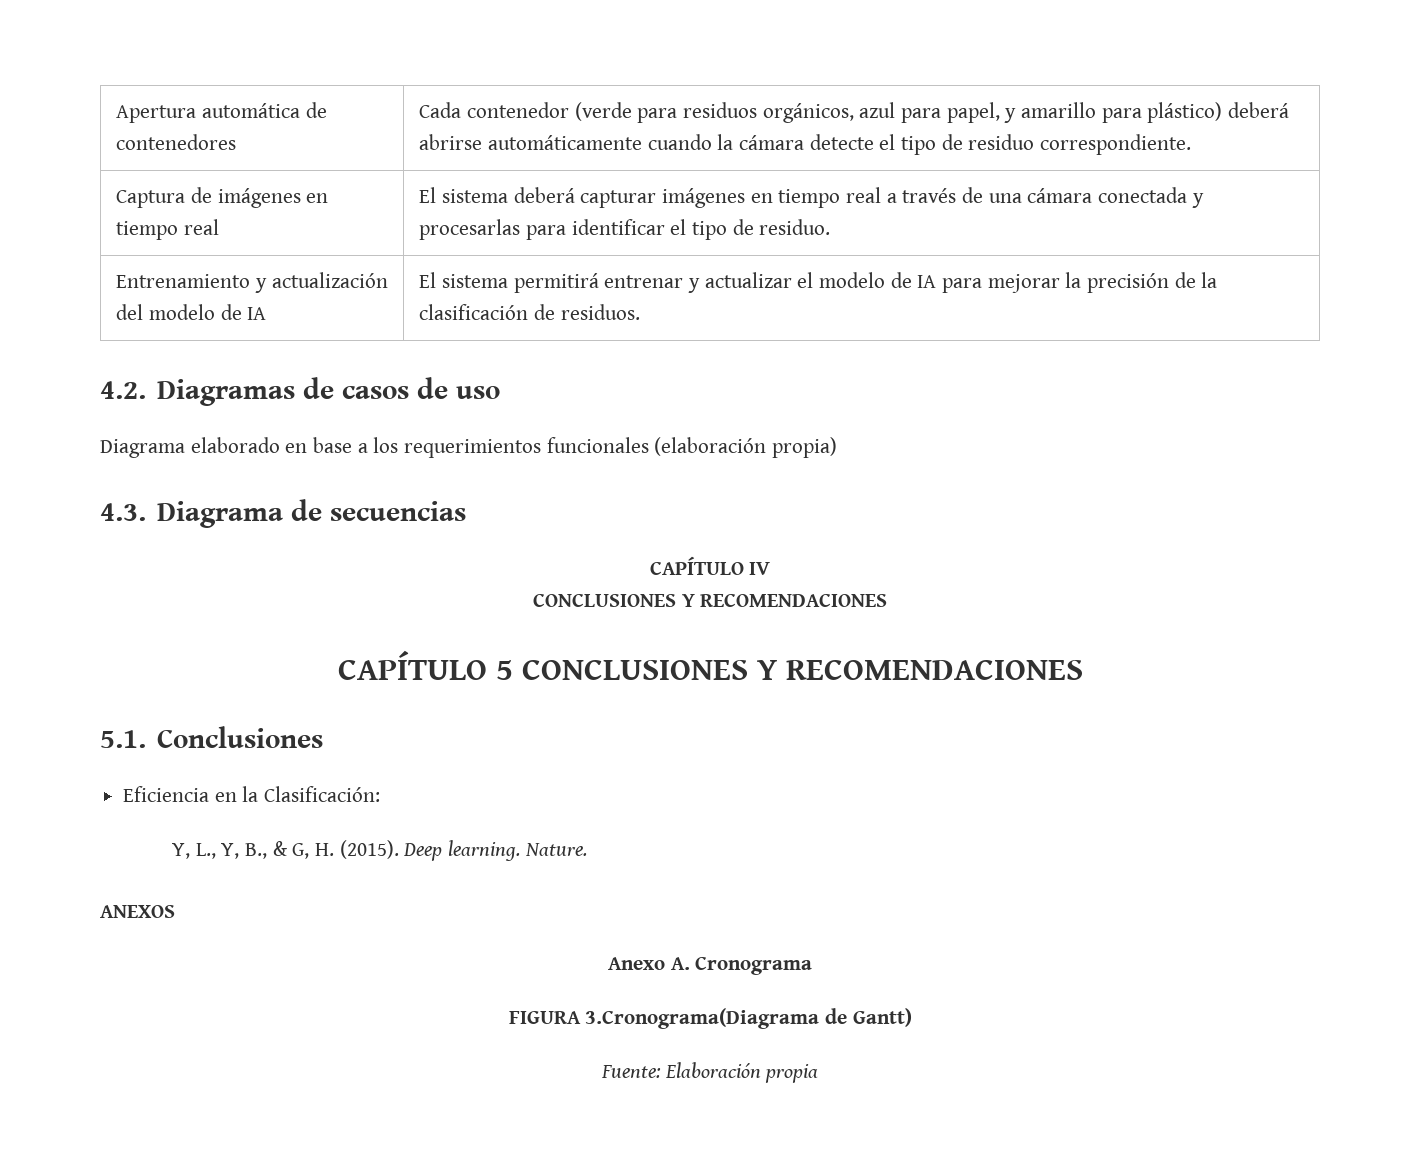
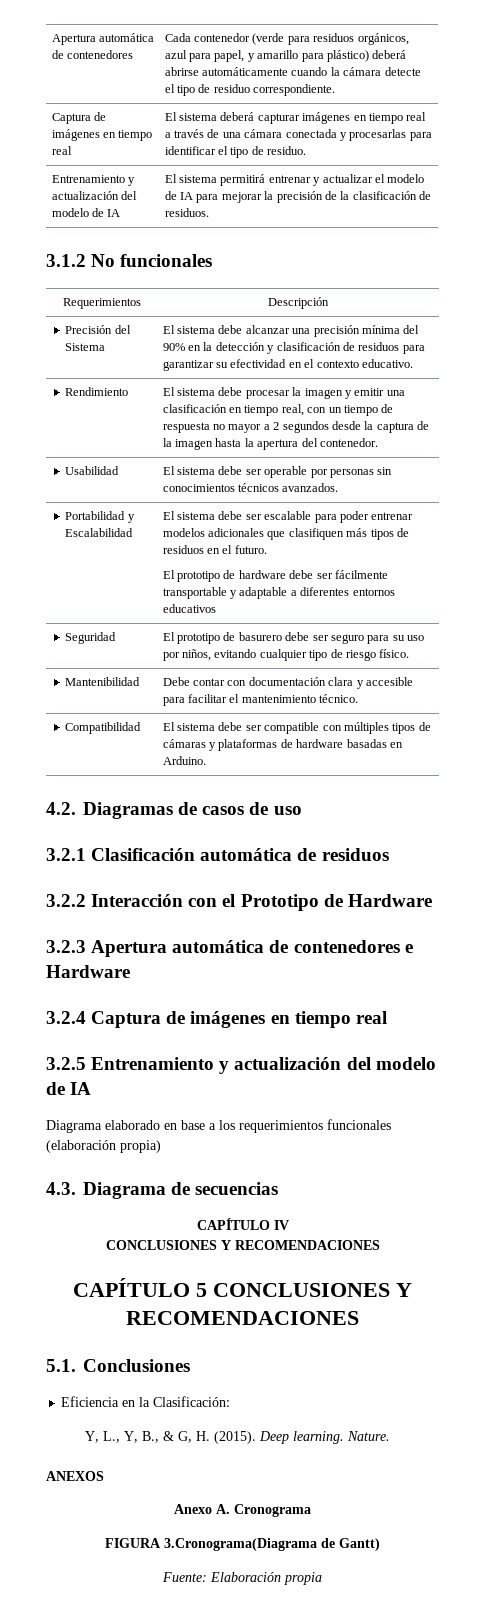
(640, 312) none -> [46,254,213,267] [63,298,142,309] [268,297,329,309] [65,325,131,334] [65,343,106,351] [162,325,420,337] [162,342,425,354] [162,359,413,371] [65,387,129,396] [162,387,405,399] [162,404,394,416] [162,421,430,433] [162,438,378,450] [65,466,120,475] [162,466,393,478] [162,483,339,492] [65,511,135,523] [65,528,134,537] [162,511,414,523] [162,528,409,540] [162,545,267,554] [162,570,388,582] [162,587,395,599] [162,604,216,613] [65,632,117,644] [162,632,425,644] [162,649,410,661] [65,677,141,686] [162,677,413,689] [162,694,359,706] [65,722,142,734] [162,722,431,734] [162,739,403,751] [162,756,206,765] // 3.1.2 No funcionales // Requerimientos | Descripción // Precisión del Sistema | El sistema debe alcanzar una precisión mínima del 90% en la detección y clasificación de residuos para garantizar su efectividad en el contexto educativo. // Rendimiento | El sistema debe procesar la imagen y emitir una clasificación en tiempo real, con un tiempo de respuesta no mayor a 2 segundos desde la captura de la imagen hasta la apertura del contenedor. // Usabilidad | El sistema debe ser operable por personas sin conocimientos técnicos avanzados. // Portabilidad y Escalabilidad | El sistema debe ser escalable para poder entrenar modelos adicionales que clasifiquen más tipos de residuos en el futuro. // El prototipo de hardware debe ser fácilmente transportable y adaptable a diferentes entornos educativos // Seguridad | El prototipo de basurero debe ser seguro para su uso por niños, evitando cualquier tipo de riesgo físico. // Mantenibilidad | Debe contar con documentación clara y accesible para facilitar el mantenimiento técnico. // Compatibilidad | El sistema debe ser compatible con múltiples tipos de cámaras y plataformas de hardware basadas en Arduino.
(500, 392) none -> [46,848,389,861] [46,894,432,911] [46,940,413,957] [46,965,130,978] [46,1011,387,1028] [46,1057,436,1074] [46,1082,92,1095] // 3.2.1 Clasificación automática de residuos // 3.2.2 Interacción con el Prototipo de Hardware // 3.2.3 Apertura automática de contenedores e Hardware // 3.2.4 Captura de imágenes en tiempo real // 3.2.5 Entrenamiento y actualización del modelo de IA

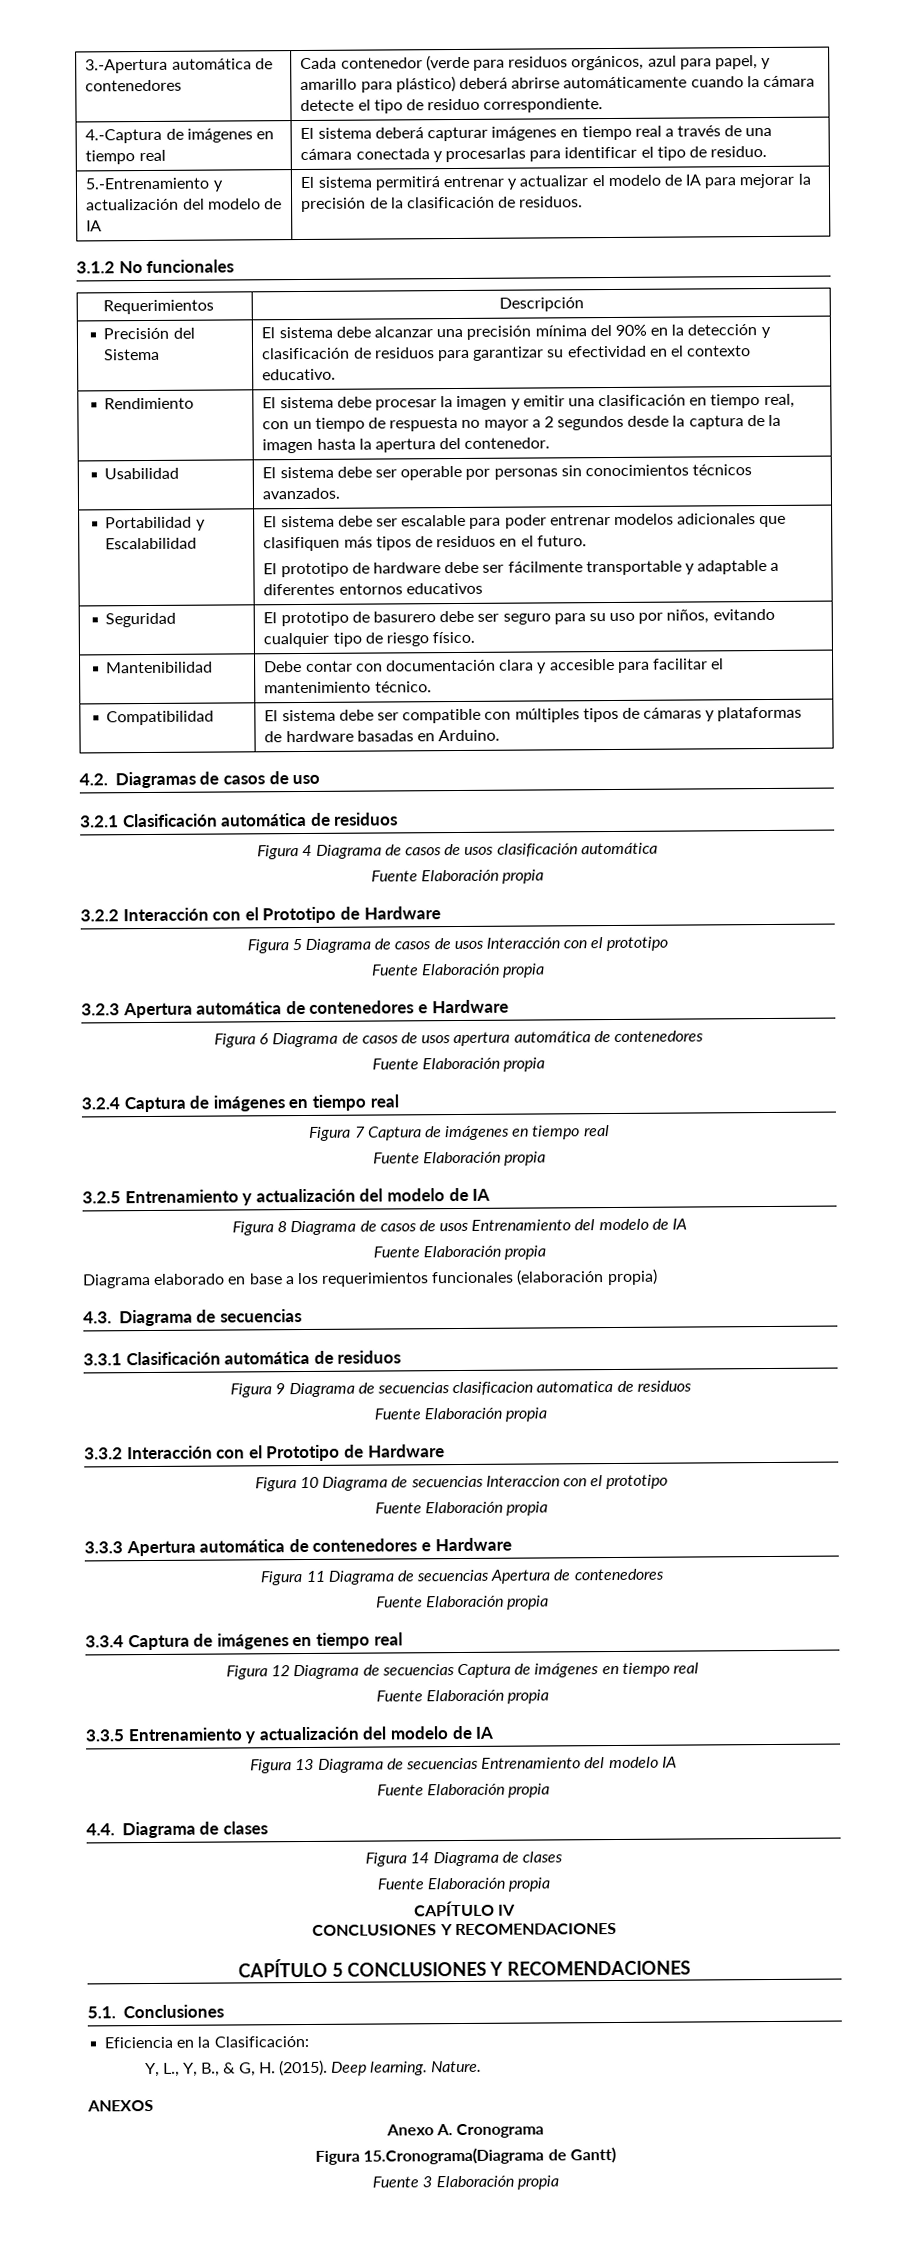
[51,34,96,45] Apertura -> [85,58,169,74] 3.-Apertura
[51,113,91,124] Captura -> [85,128,163,144] 4.-Captura
[51,175,125,183] Entrenamiento -> [85,177,210,190] 5.-Entrenamiento
(389, 854) none -> [257,842,658,860] [370,869,545,884] // Figura 4 Diagrama de casos de usos clasificación automática // Fuente Elaboración propia
(432, 900) none -> [246,936,669,954] [370,963,546,978] // Figura 5 Diagrama de casos de usos Interacción con el prototipo // Fuente Elaboración propia
(130, 971) none -> [214,1030,704,1048] [371,1057,546,1072] // Figura 6 Diagrama de casos de usos apertura automática de contenedores // Fuente Elaboración propia
(387, 1017) none -> [309,1125,610,1141] [372,1151,547,1166] // Figura 7 Captura de imágenes en tiempo real // Fuente Elaboración propia
(92, 1088) none -> [231,1218,688,1236] [372,1245,547,1260] // Figura 8 Diagrama de casos de usos Entrenamiento del modelo de IA // Fuente Elaboración propia
(279, 1188) none -> [83,1350,402,1366] [230,1380,692,1398] [373,1407,548,1422] [84,1444,445,1462] [254,1474,669,1492] [374,1501,549,1516] [84,1537,512,1557] [260,1568,664,1586] [375,1595,550,1610] [85,1632,403,1651] [226,1662,699,1680] [375,1689,550,1704] [85,1725,494,1744] [250,1756,677,1774] [376,1783,551,1798] [86,1821,268,1839] [365,1851,563,1867] [376,1877,551,1892] // 3.3.1 Clasificación automática de residuos // Figura 9 Diagrama de secuencias clasificacion automatica de residuos // Fuente Elaboración propia // 3.3.2 Interacción con el Prototipo de Hardware // Figura 10 Diagrama de secuencias Interaccion con el prototipo // Fuente Elaboración propia // 3.3.3 Apertura automática de contenedores e Hardware // Figura 11 Diagrama de secuencias Apertura de contenedores // Fuente Elaboración propia // 3.3.4 Captura de imágenes en tiempo real // Figura 12 Diagrama de secuencias Captura de imágenes en tiempo real // Fuente Elaboración propia // 3.3.5 Entrenamiento y actualización del modelo de IA // Figura 13 Diagrama de secuencias Entrenamiento del modelo IA // Fuente Elaboración propia // 4.4. Diagrama de clases // Figura 14 Diagrama de clases // Fuente Elaboración propia
[105,1538,317,1551] FIGURA 3.Cronograma(Diagrama -> [315,2147,545,2165] Figura 15.Cronograma(Diagrama
[162,1572,207,1582] Fuente: -> [372,2176,433,2188] Fuente 3

